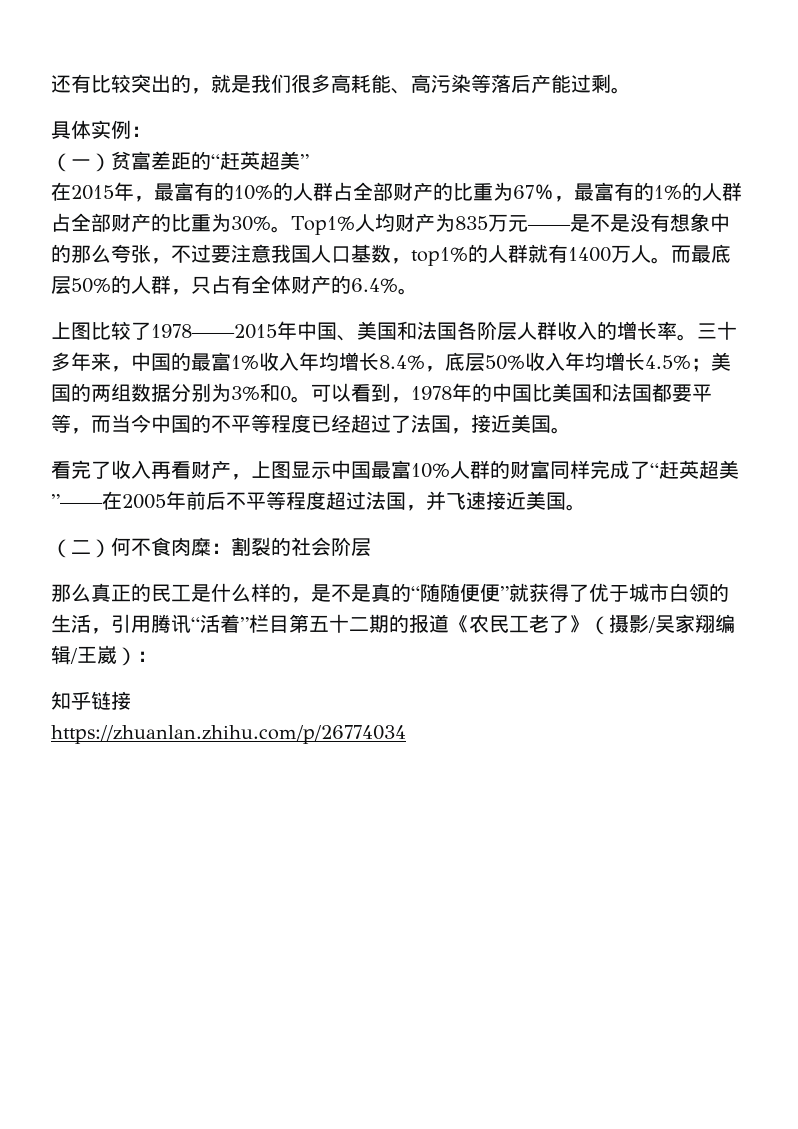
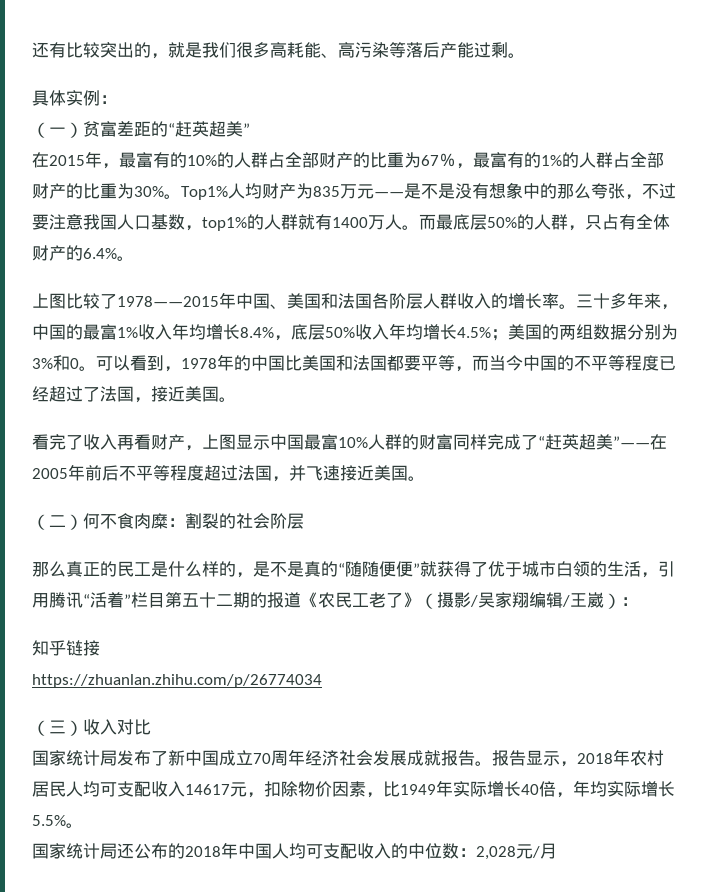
(406, 734) none -> [32,719,151,736] [32,749,664,767] [32,780,675,798] [32,815,83,828] [32,842,557,860] // （三）收入对比 // 国家统计局发布了新中国成立70周年经济社会发展成就报告。报告显示，2018年农村居民人均可支配收入14617元，扣除物价因素，比1949年实际增长40倍，年均实际增长5.5%。 // 国家统计局还公布的2018年中国人均可支配收入的中位数：2,028元/月

